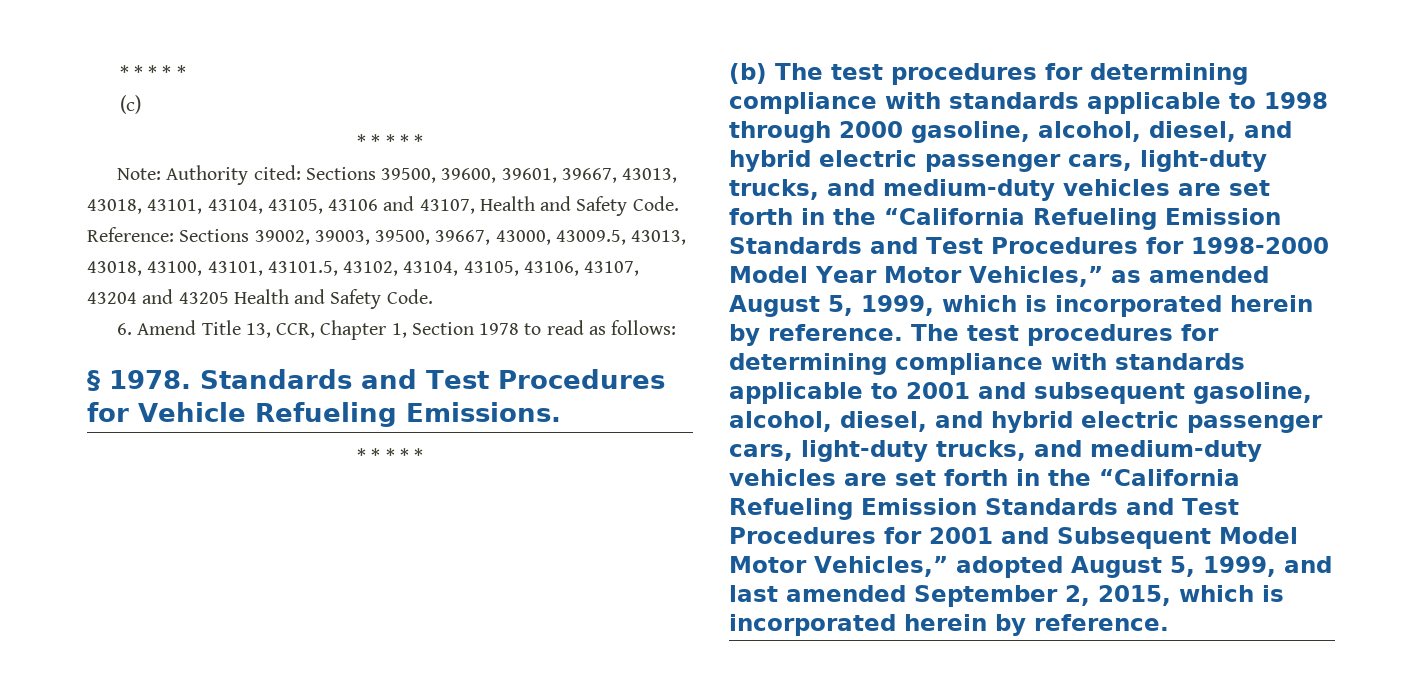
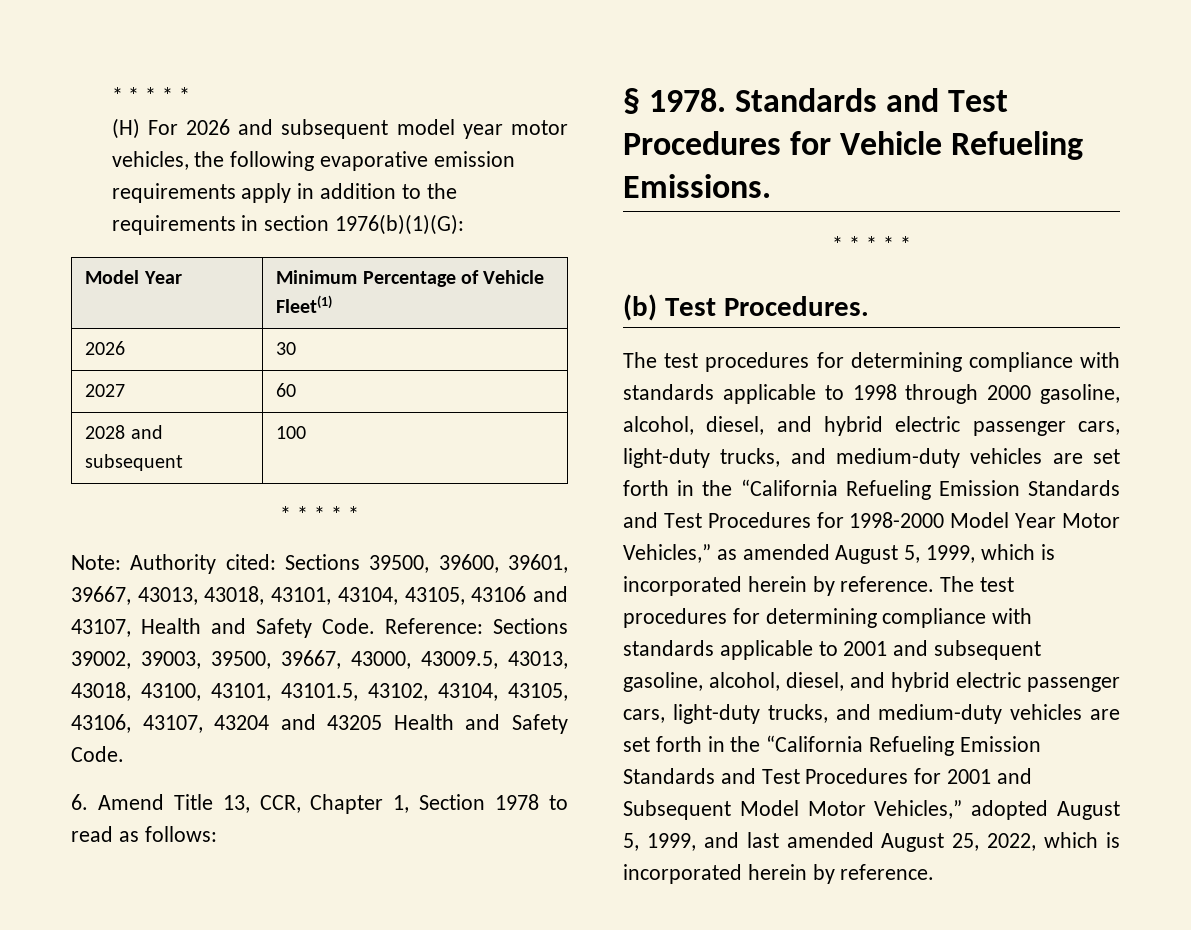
[119,65,186,80] [119,95,141,114] * * * * * // (c) -> [111,87,190,103] [111,118,568,139] [111,151,515,171] [111,183,457,203] [111,214,465,235] [85,270,182,284] [276,270,545,287] [276,295,333,313] [85,341,126,355] [276,342,297,355] [85,384,126,397] [276,383,297,397] [85,425,163,439] [85,454,184,471] [276,426,307,439] * * * * * // (H) For 2026 and subsequent model year motor vehicles, the following evaporative emission requirements apply in addition to the requirements in section 1976(b)(1)(G): // Model Year | Minimum Percentage of Vehicle Fleet(1) // 2026 | 30 // 2027 | 60 // 2028 and subsequent | 100
(767, 73) none -> [664,296,869,316] Test Procedures. //
[914,585,1171,607] September 2, 2015, -> [881,833,1037,852] August 25, 2022,

